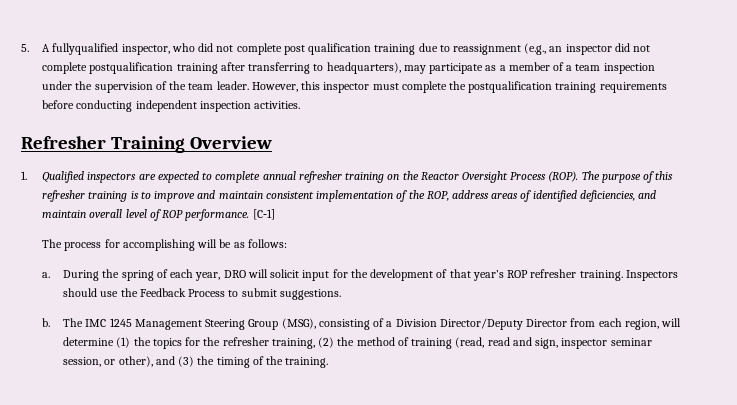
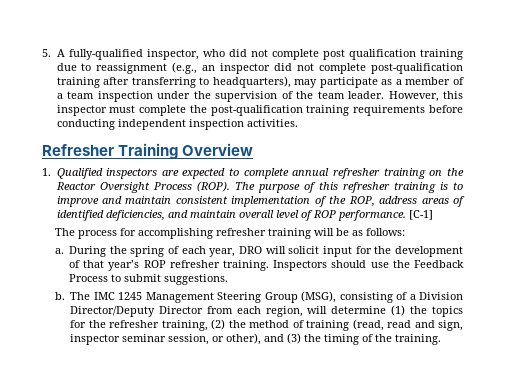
[52,43,119,55] fullyqualified -> [68,49,143,60] fully-qualified
[89,62,174,74] postqualification -> [371,63,464,74] post-qualification
[468,81,553,93] postqualification -> [210,105,303,116] post-qualification
(195, 245) none -> [215,228,311,239] refresher training

